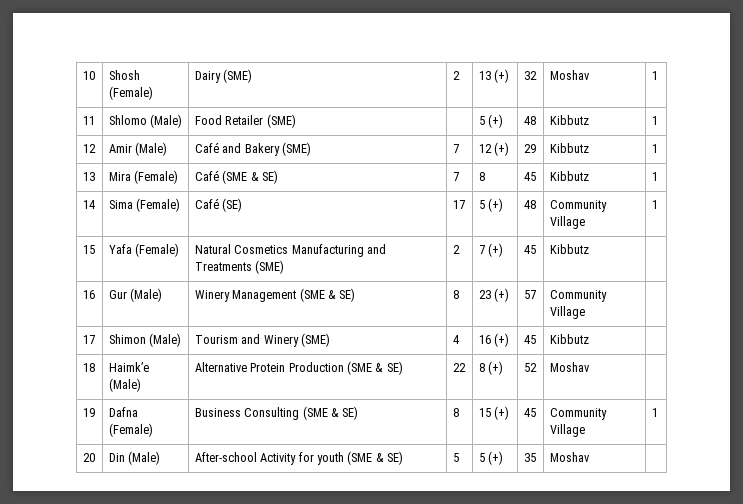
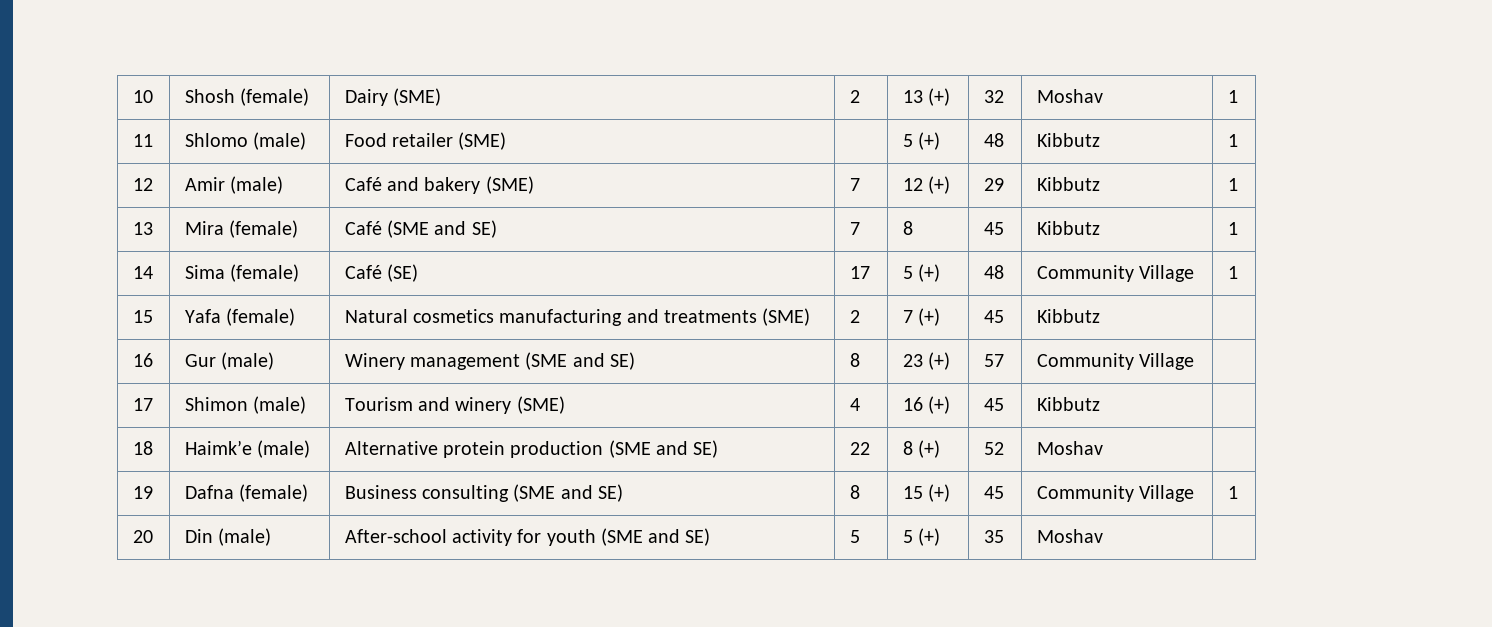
[108,86,153,100] (Female) -> [240,88,310,106] (female)
[150,114,183,128] (Male) -> [253,132,307,150] (male)
[225,115,264,125] Retailer -> [392,133,454,147] retailer
[135,142,168,156] (Male) -> [230,176,284,194] (male)
[244,143,280,156] Bakery -> [424,177,481,194] bakery
[134,170,179,184] (Female) -> [229,220,299,238] (female)
[250,172,259,181] & -> [434,221,467,235] and
[136,198,181,212] (Female) -> [230,264,300,282] (female)
[135,243,180,257] (Female) -> [226,308,296,326] (female)
[234,244,386,257] [194,262,252,271] Cosmetics Manufacturing and Treatments -> [413,309,757,326] cosmetics manufacturing and treatments
[130,288,163,302] [194,288,336,302] (Male) | Winery Management (SME & -> [221,352,275,370] [344,352,605,370] (male) | Winery management (SME and
[149,333,182,347] (Male) -> [253,396,307,414] (male)
[263,335,299,347] Winery -> [455,397,512,414] winery
[108,378,141,392] (Male) -> [257,440,311,458] (male)
[250,361,384,375] Protein Production (SME & -> [443,440,688,458] protein production (SME and
[108,423,153,437] (Female) -> [239,484,309,502] (female)
[244,406,339,420] Consulting (SME & -> [422,484,593,502] consulting (SME and
[128,451,161,465] (Male) -> [218,528,272,546] (male)
[260,453,297,465] Activity -> [452,529,513,546] activity
[375,453,384,462] & -> [648,529,681,543] and

